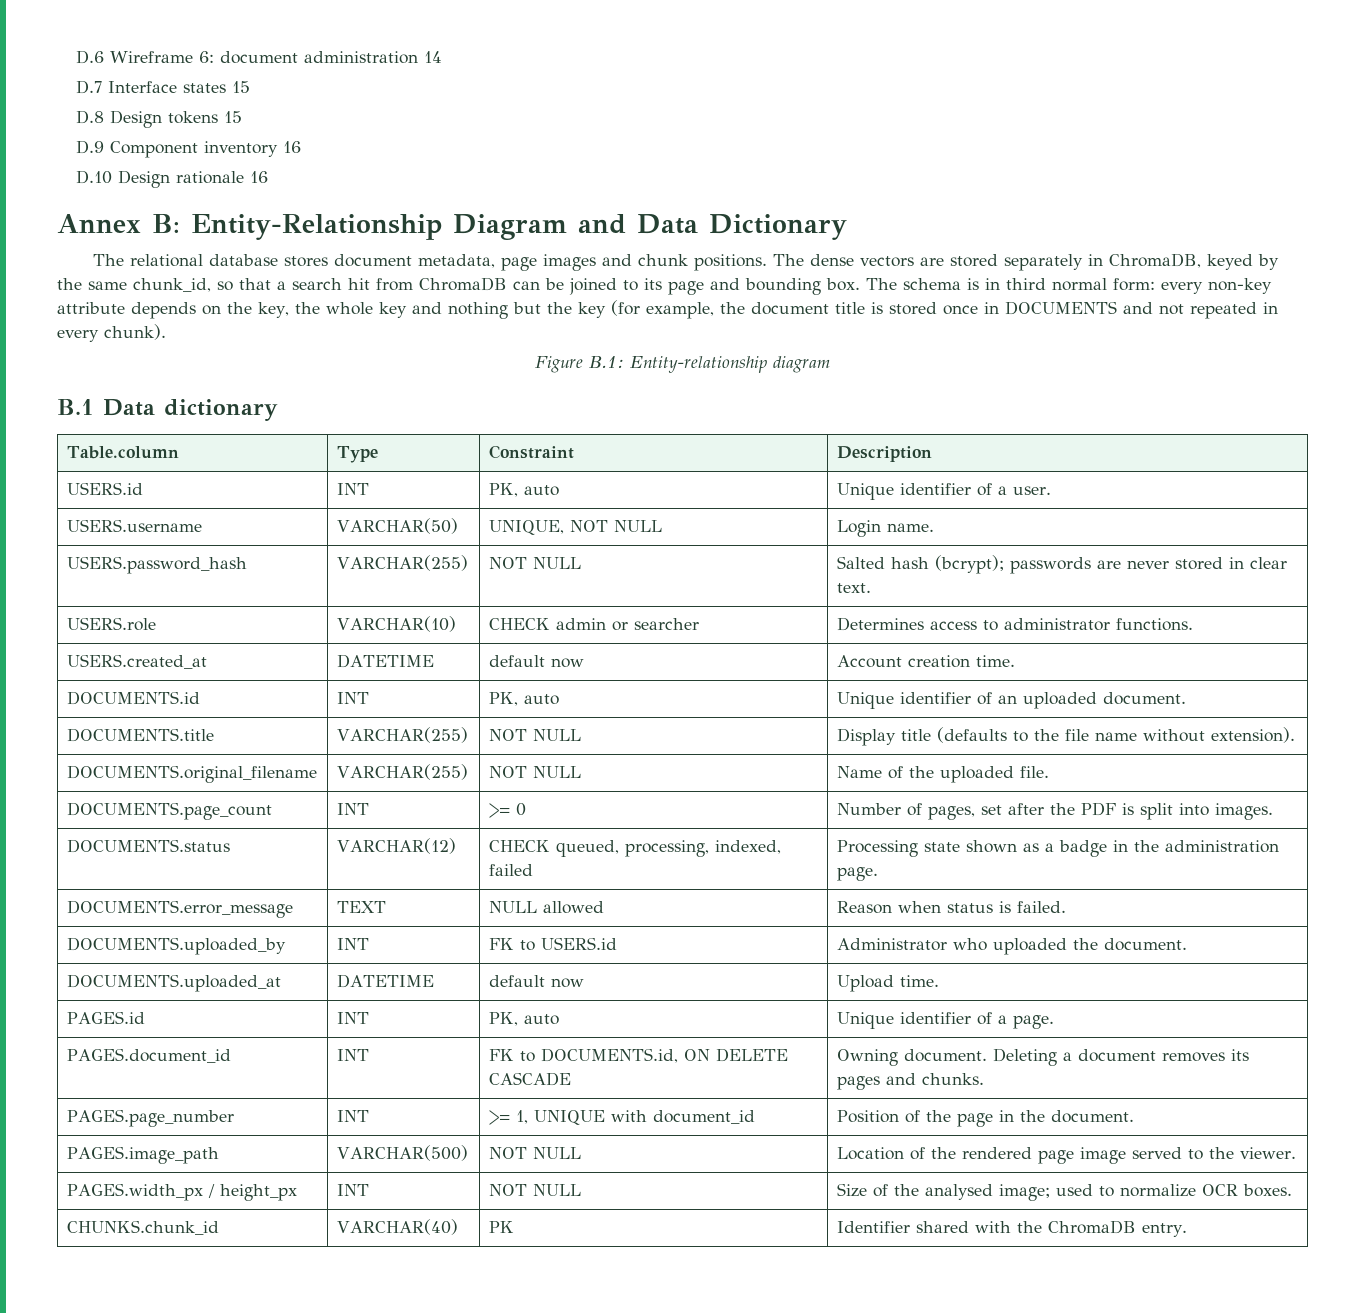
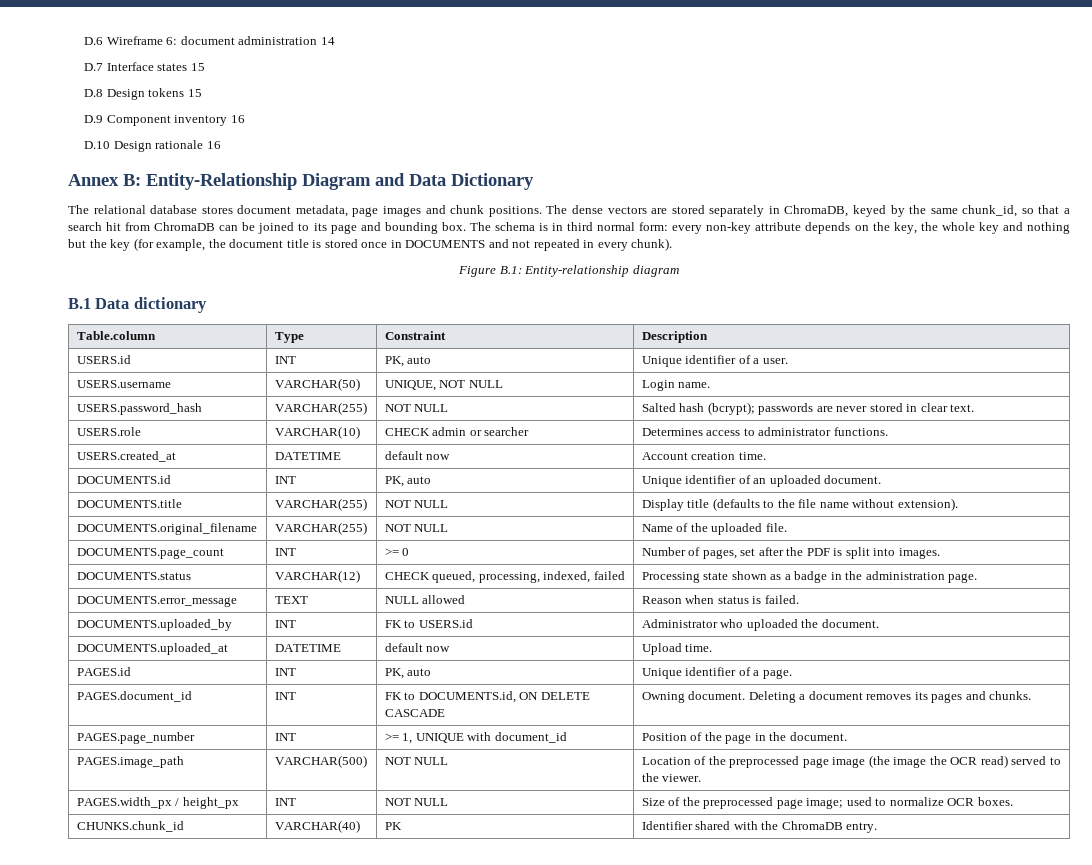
[962,1147,1033,1159] rendered -> [729,756,800,768] preprocessed
(1127, 1155) none -> [868,755,1008,768] (the image the OCR read)
[925,1184,994,1200] analysed -> [703,797,803,809] preprocessed page

